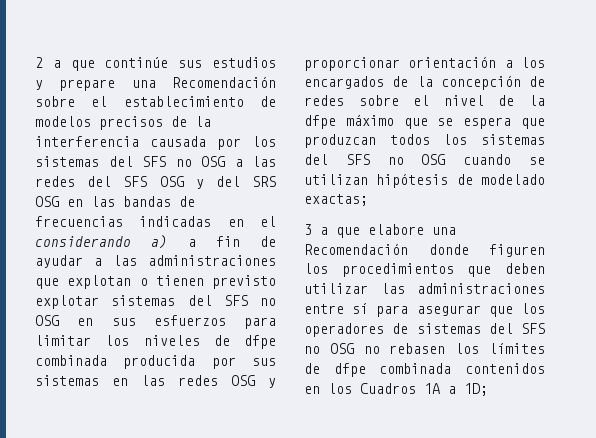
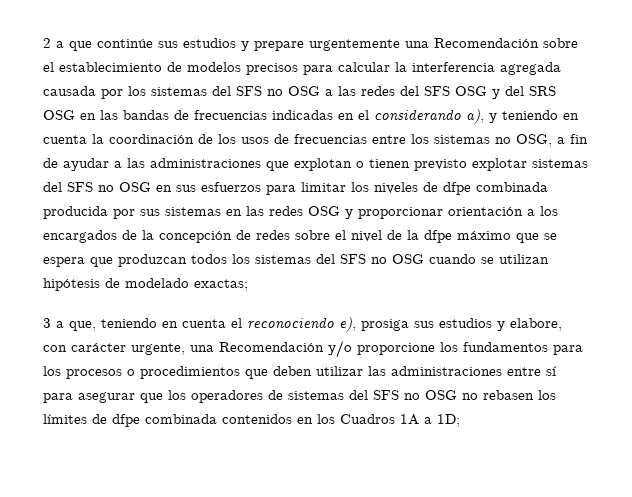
(116, 85) none -> [309,39,400,51] urgentemente
[171,116,187,127] de -> [303,62,390,75] para calcular
(139, 141) none -> [500,62,561,75] agregada
[151,235,168,249] a) -> [466,109,579,124] [43,134,552,147] a), y teniendo en cuenta la coordinación de los usos de frecuencias entre los sistemas no OSG,
[336,224,456,238] [304,243,545,257] [304,263,328,274] que elabore una Recomendación donde figuren los -> [69,317,562,332] [43,340,583,358] [43,366,135,379] que, teniendo en cuenta el reconociendo e), prosiga sus estudios y elabore, con carácter urgente, una Recomendación y/o proporcione los fundamentos para los procesos o

